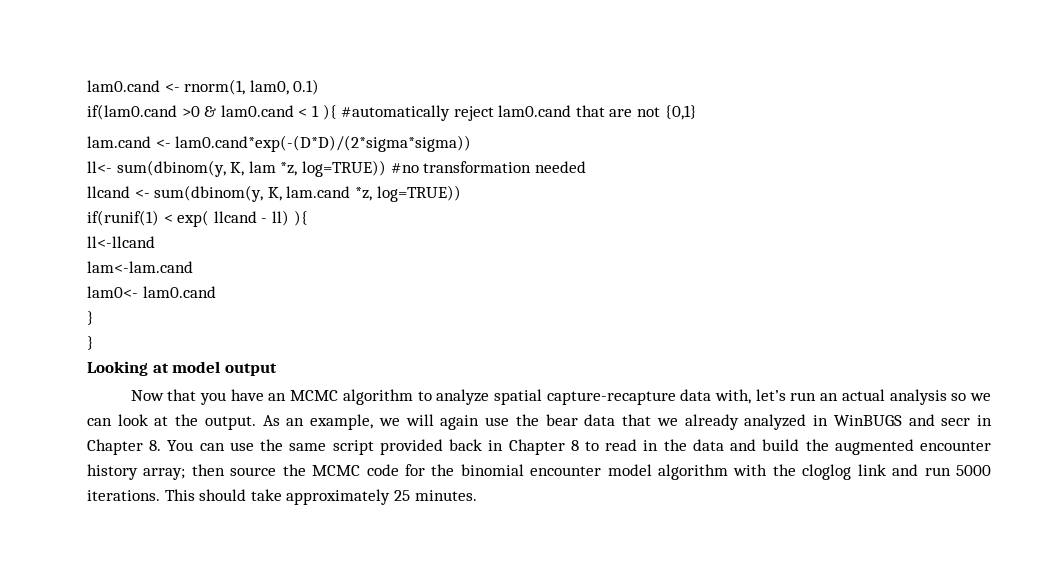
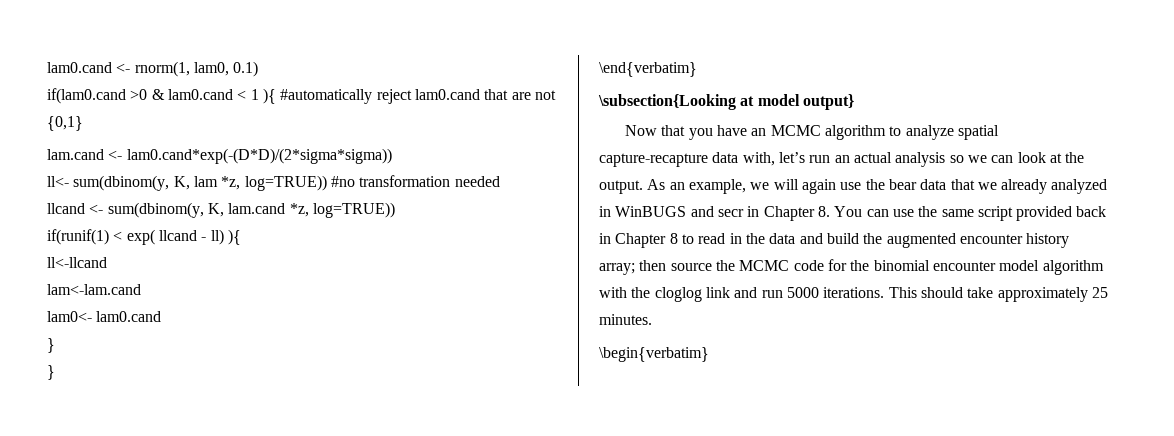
[87,361,148,376] Looking -> [599,62,697,77] [598,94,736,110] \end{verbatim} // \subsection{Looking
[224,363,277,376] output -> [802,94,854,110] output}
(477, 495) none -> [599,347,709,362] // \begin{verbatim}

